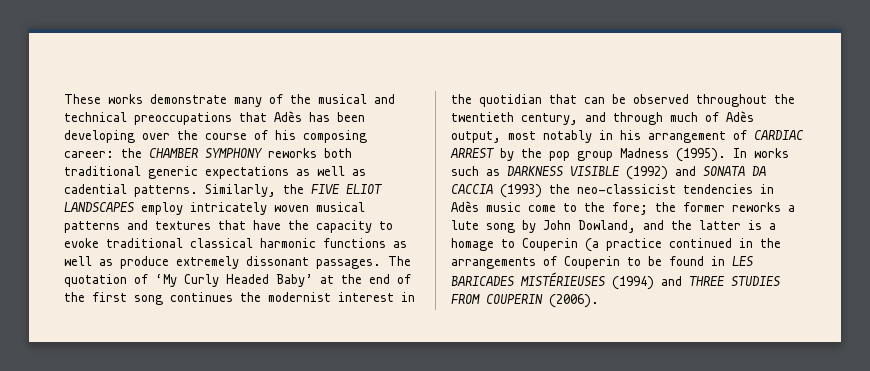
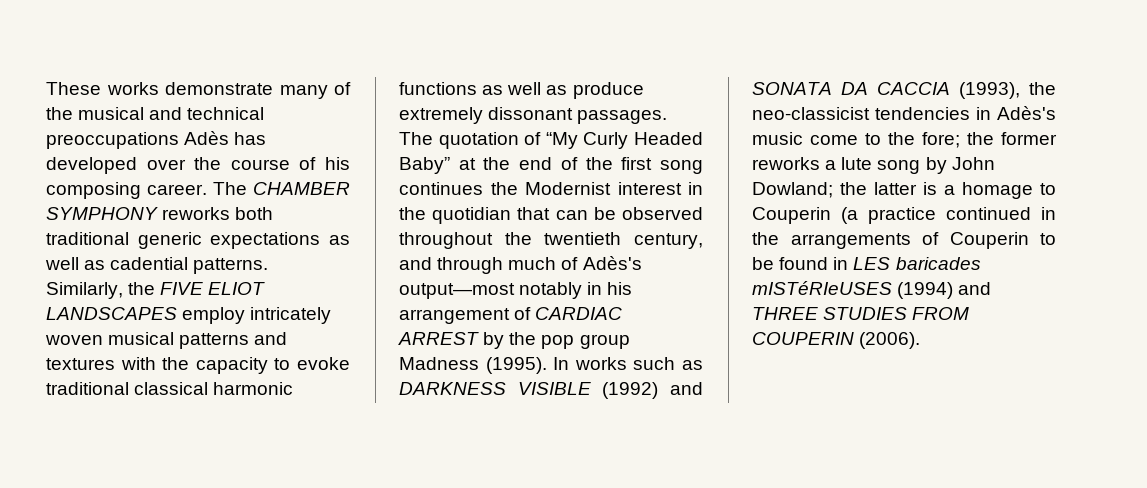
[239,112,267,122] that -> (179, 140) none
[337,112,365,122] [64,130,135,143] been developing -> [46,157,137,174] developed
[64,148,142,158] career: the -> [147,182,247,195] career. The
[218,220,281,230] that have -> [120,357,156,370] with
[155,274,177,287] ‘My -> [545,132,578,149] “My
[276,274,313,287] Baby’ -> [399,157,450,174] Baby”
[268,292,331,302] modernist -> [525,182,611,195] Modernist
[726,111,754,122] [451,131,536,143] Adès output, most -> [582,256,642,270] [399,283,515,299] Adès's output—most
[500,184,542,198] (1993) -> [959,82,1020,99] (1993),
[451,201,479,212] Adès -> [997,106,1056,120] Adès's
[578,220,664,233] Dowland, and -> [752,182,833,198] Dowland;
[451,272,605,286] BARICADES MISTÉRIEUSES -> [895,257,981,270] [752,281,892,295] baricades mISTéRIeUSES

